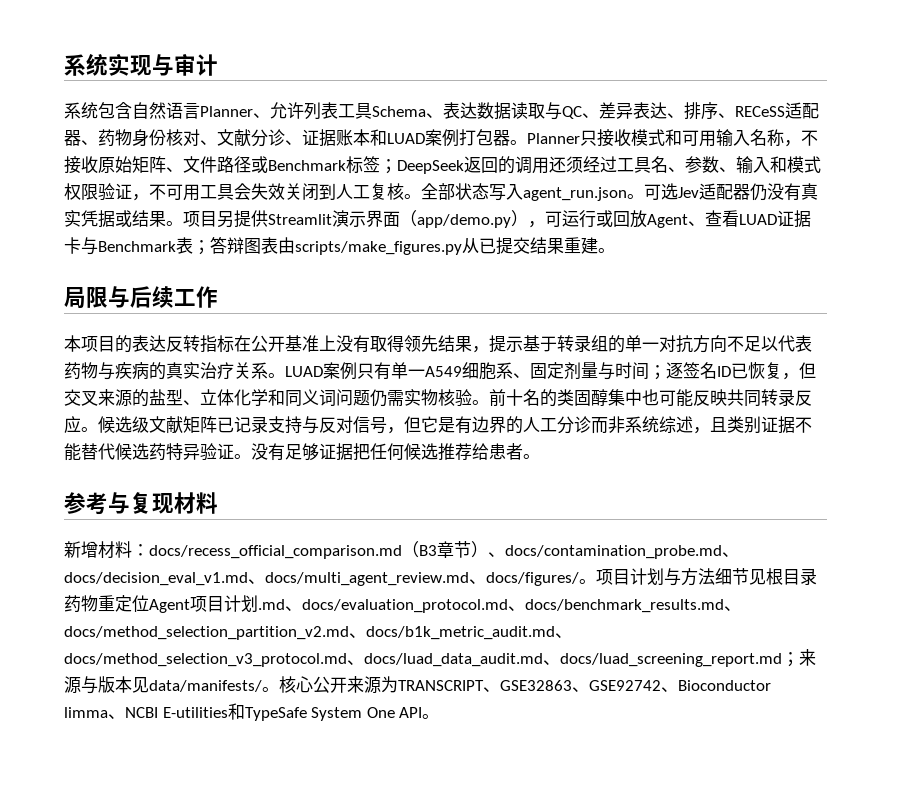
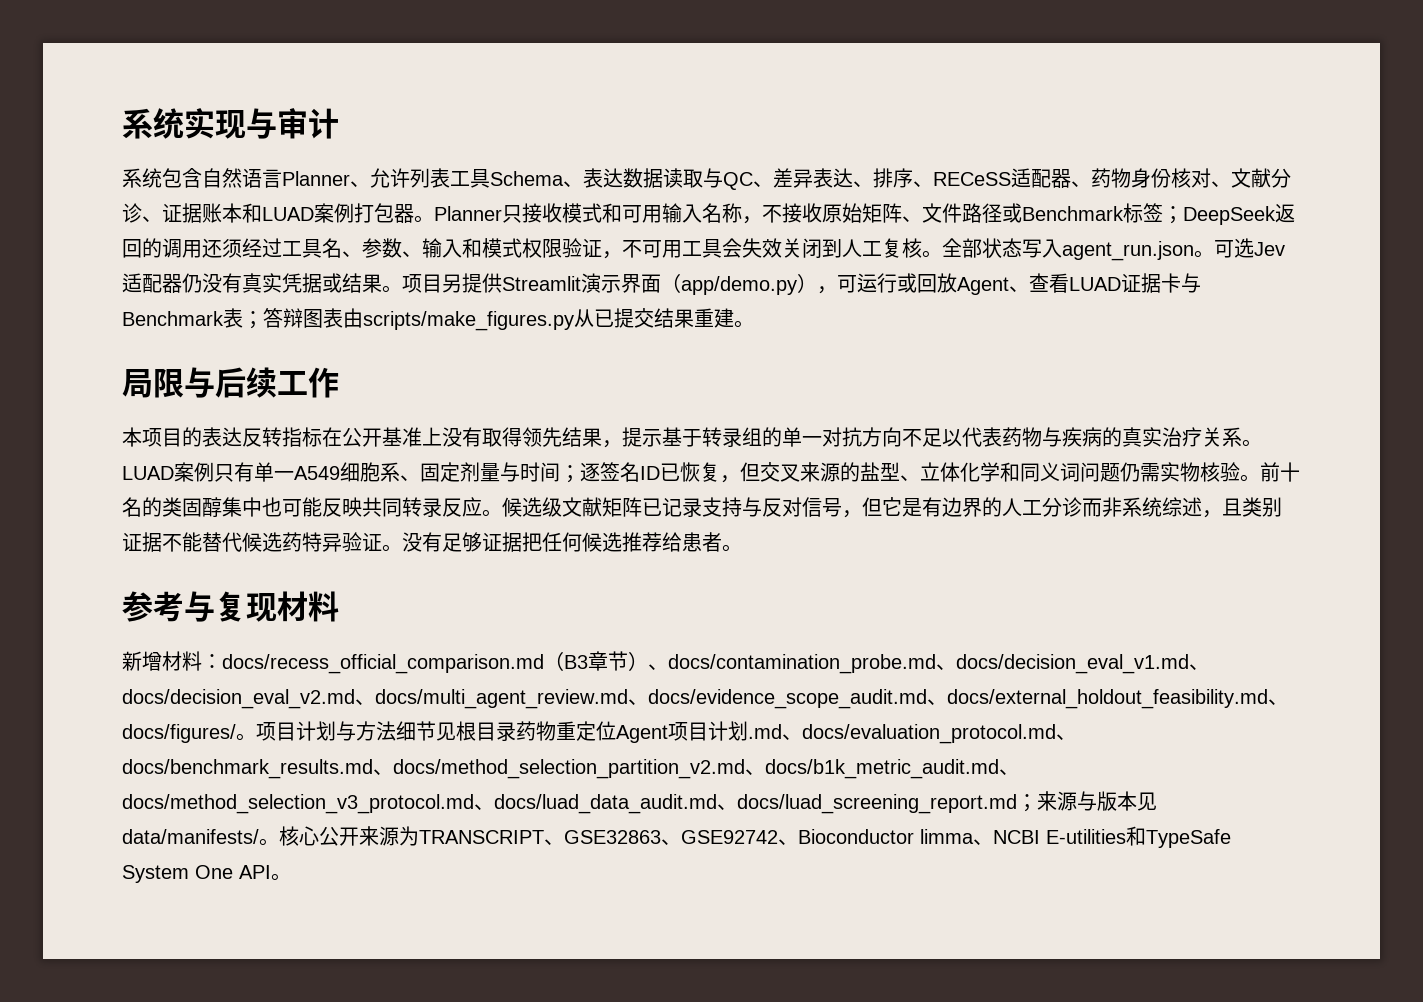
[265,572,469,586] docs/multi_agent_review.md -> [122,689,1268,709] docs/decision_eval_v2.md、docs/multi_agent_review.md、docs/evidence_scope_audit.md、docs/external_holdout_feasibility.md

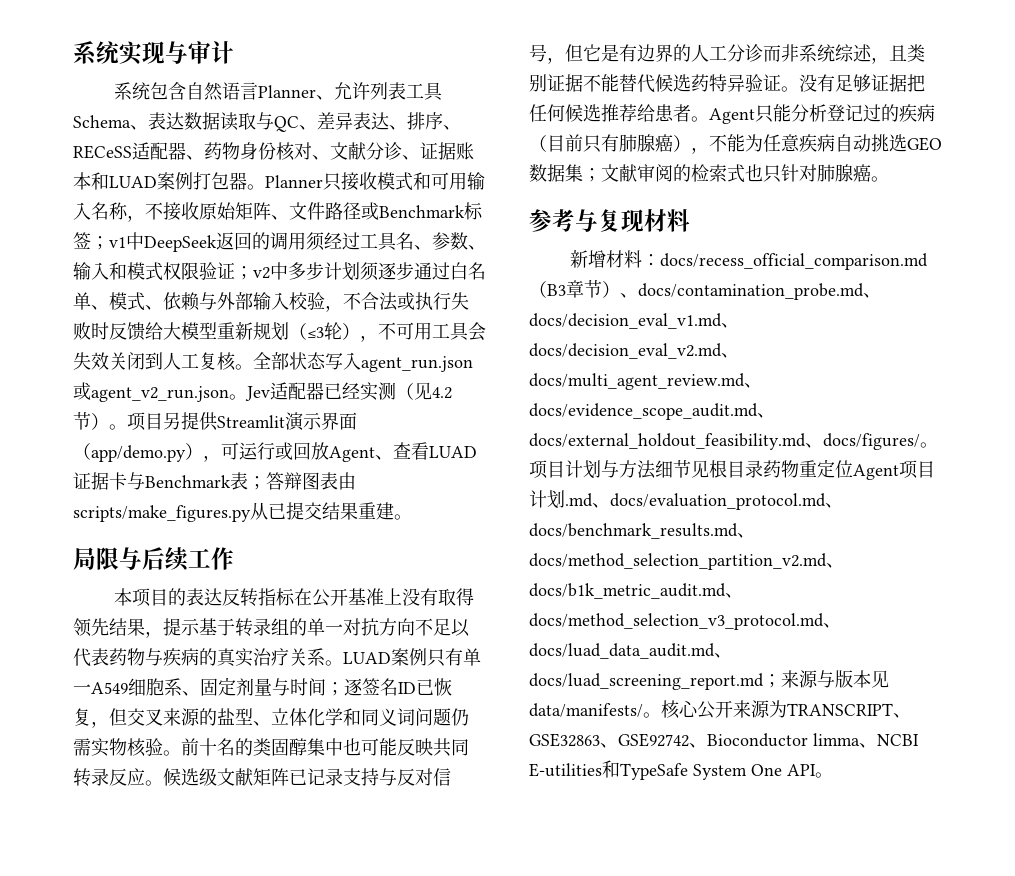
(1183, 215) none -> [109,232,144,250] v1中
[202,238,222,258] 还 -> (306, 241) none
(602, 248) none -> [235,262,486,281] [73,292,469,312] [73,322,360,341] ；v2中多步计划须逐步通过白名单、模式、依赖与外部输入校验，不合法或执行失败时反馈给大模型重新规划（≤3轮）
[1194,238,1254,258] 。可选 -> [73,382,247,402] 或agent_v2_run.json。
[182,273,382,293] 仍没有真实凭据或结果 -> [324,382,452,401] [73,412,109,430] 已经实测（见4.2节）
(742, 548) none -> [709,104,935,124] [529,134,942,154] [529,164,889,183] Agent只能分析登记过的疾病（目前只有肺腺癌），不能为任意疾病自动挑选GEO数据集；文献审阅的检索式也只针对肺腺癌。

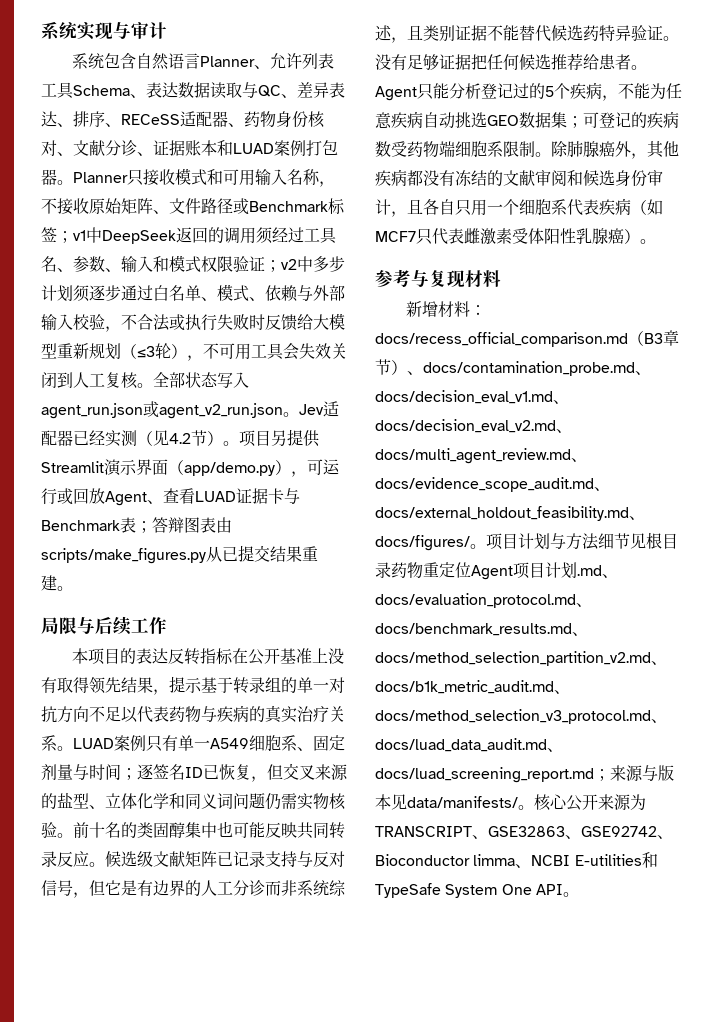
[899,104,935,122] [529,134,691,153] 疾病（目前只有肺腺癌） -> [545,82,602,100] 5个疾病
[601,164,871,183] 文献审阅的检索式也只针对肺腺癌 -> [583,111,679,129] [375,141,679,159] [375,169,663,187] [375,198,663,217] [375,228,640,245] 可登记的疾病数受药物端细胞系限制。除肺腺癌外，其他疾病都没有冻结的文献审阅和候选身份审计，且各自只用一个细胞系代表疾病（如MCF7只代表雌激素受体阳性乳腺癌）

